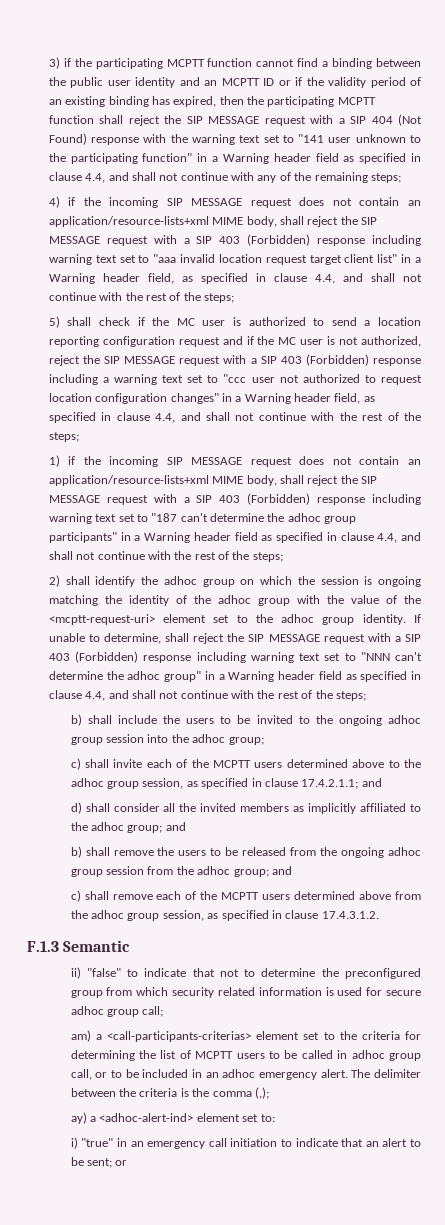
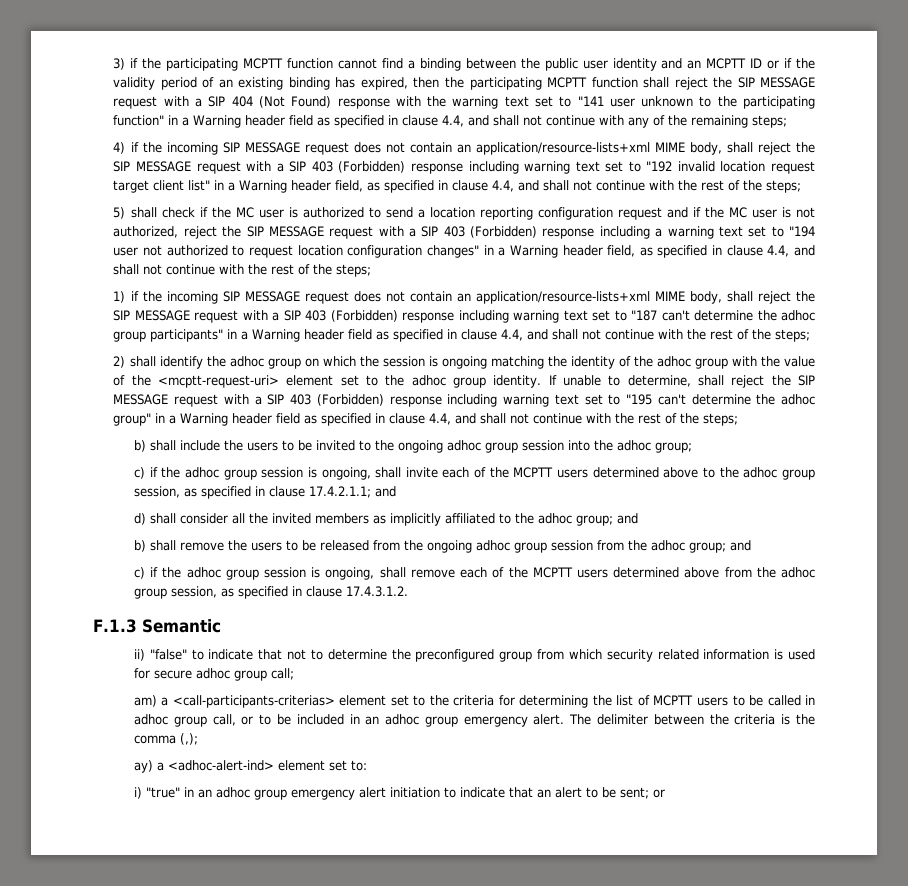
[153,254,177,263] "aaa -> [646,161,673,172] "192
[223,374,247,383] "ccc -> [789,226,815,237] "194
[360,652,390,661] "NNN -> [626,394,653,405] "195
(81, 764) none -> [149,467,371,480] if the adhoc group session is ongoing,
(81, 896) none -> [150,567,375,580] if the adhoc group session is ongoing,
(256, 1073) none -> [424,716,458,727] group
[147,1138,227,1149] emergency call -> [215,787,386,800] adhoc group emergency alert

